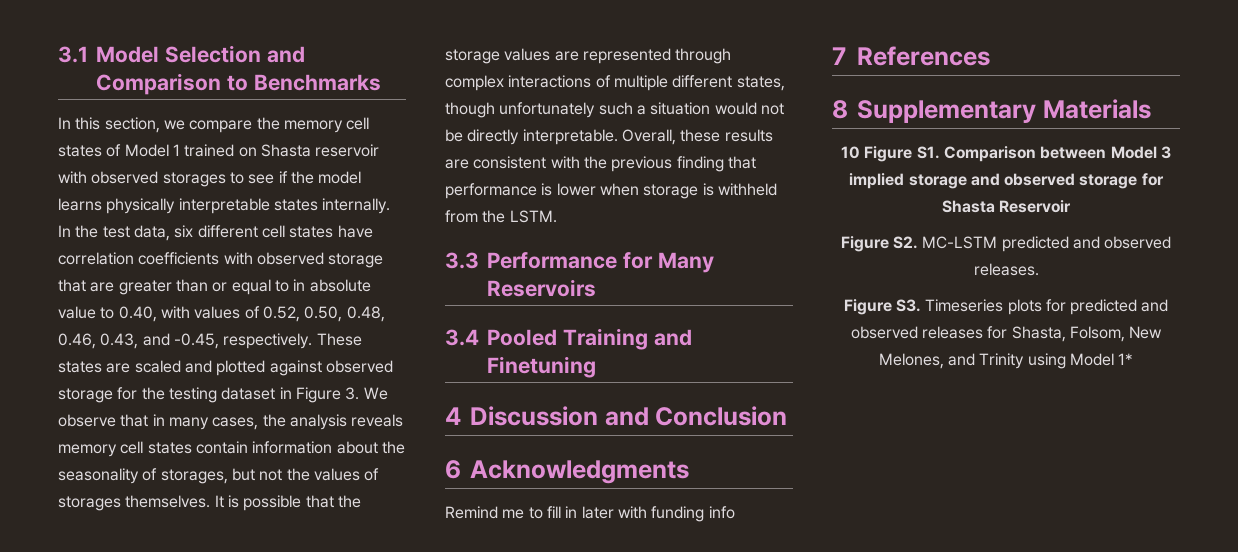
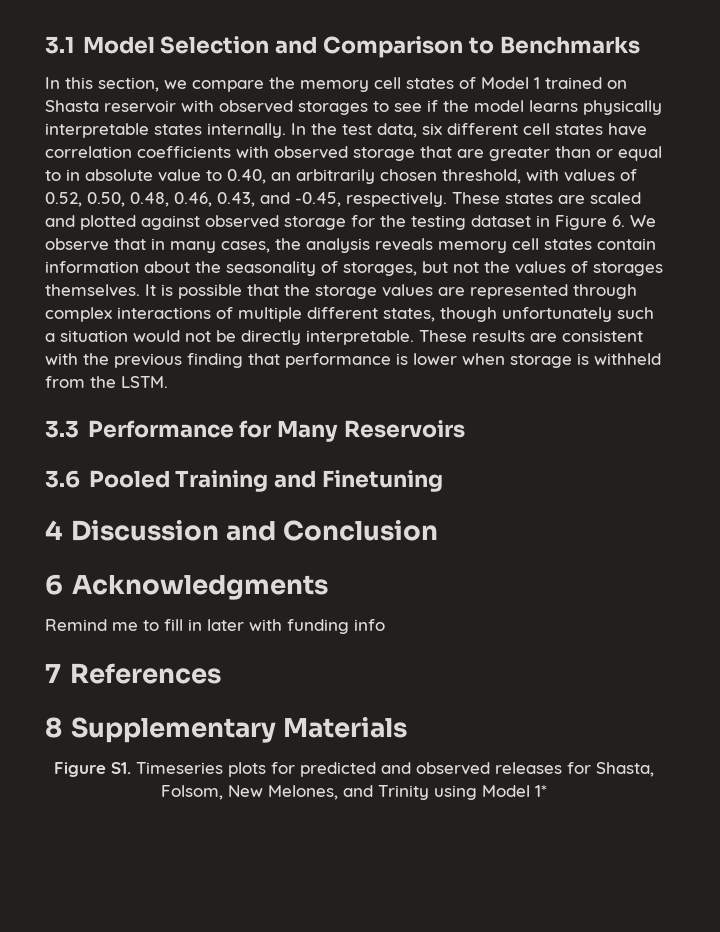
(157, 314) none -> [271,169,521,184] an arbitrarily chosen threshold,
[345,387,360,400] 3. -> [612,215,625,227] 6.
[621,129,721,145] Overall, these -> [419,330,467,342] These
[445,329,479,346] 3.4 -> [45,470,80,488] 3.6
[841,146,861,159] 10 -> (407, 727) none
[944,146,1171,162] [849,173,1164,189] [941,200,1072,213] [840,236,1172,252] [973,263,1039,276] [843,299,921,315] Comparison between Model 3 implied storage and observed storage for Shasta Reservoir // Figure S2. MC-LSTM predicted and observed releases. // Figure S3. -> (131, 768) none

